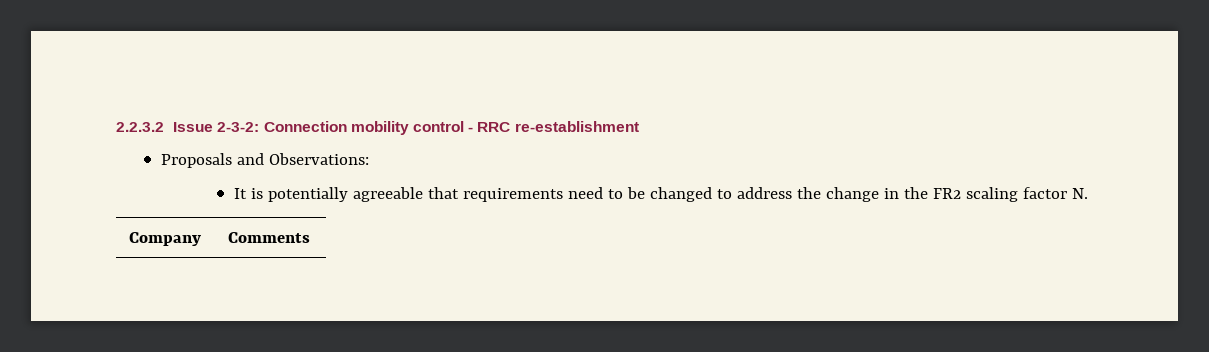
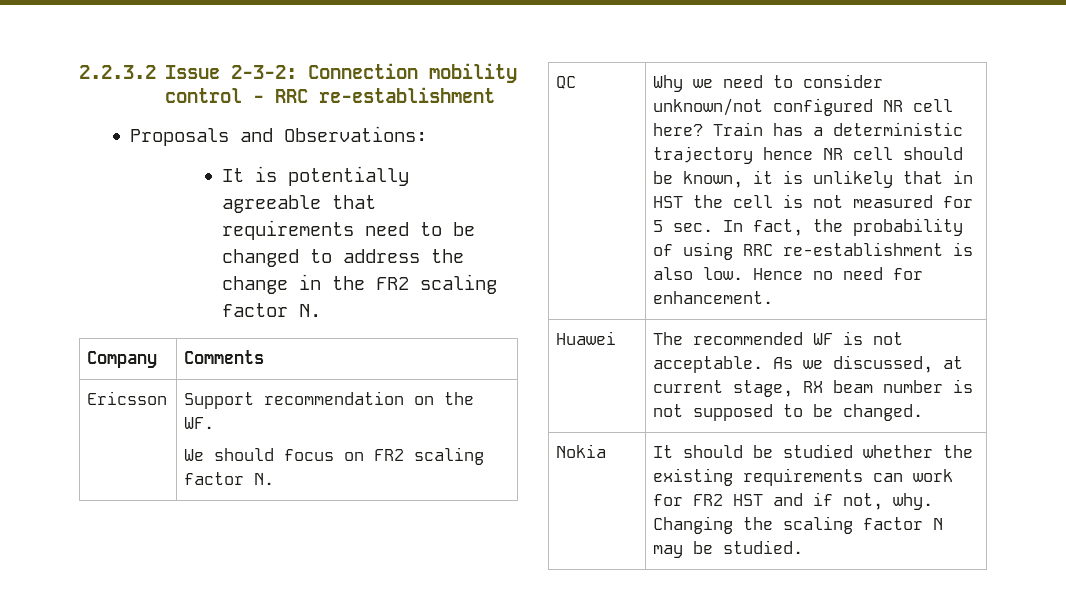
(311, 237) none -> [87,391,168,405] [184,391,475,409] [184,417,215,429] [184,447,485,465] [184,472,275,485] [556,76,577,89] [653,74,884,92] [653,98,954,116] [653,122,964,136] [653,146,964,164] [653,170,974,188] [653,194,974,208] [653,218,964,236] [653,242,974,260] [653,267,924,280] [653,291,774,304] [556,331,617,345] [653,331,904,345] [653,355,964,373] [653,379,974,397] [653,404,924,421] [556,444,607,458] [653,444,974,458] [653,468,954,486] [653,492,934,510] [653,516,944,534] [653,540,804,558] // Ericsson | Support recommendation on the WF. // We should focus on FR2 scaling factor N. // QC | Why we need to consider unknown/not configured NR cell here? Train has a deterministic trajectory hence NR cell should be known, it is unlikely that in HST the cell is not measured for 5 sec. In fact, the probability of using RRC re-establishment is also low. Hence no need for enhancement. // Huawei | The recommended WF is not acceptable. As we discussed, at current stage, RX beam number is not supposed to be changed. // Nokia | It should be studied whether the existing requirements can work for FR2 HST and if not, why. Changing the scaling factor N may be studied.

